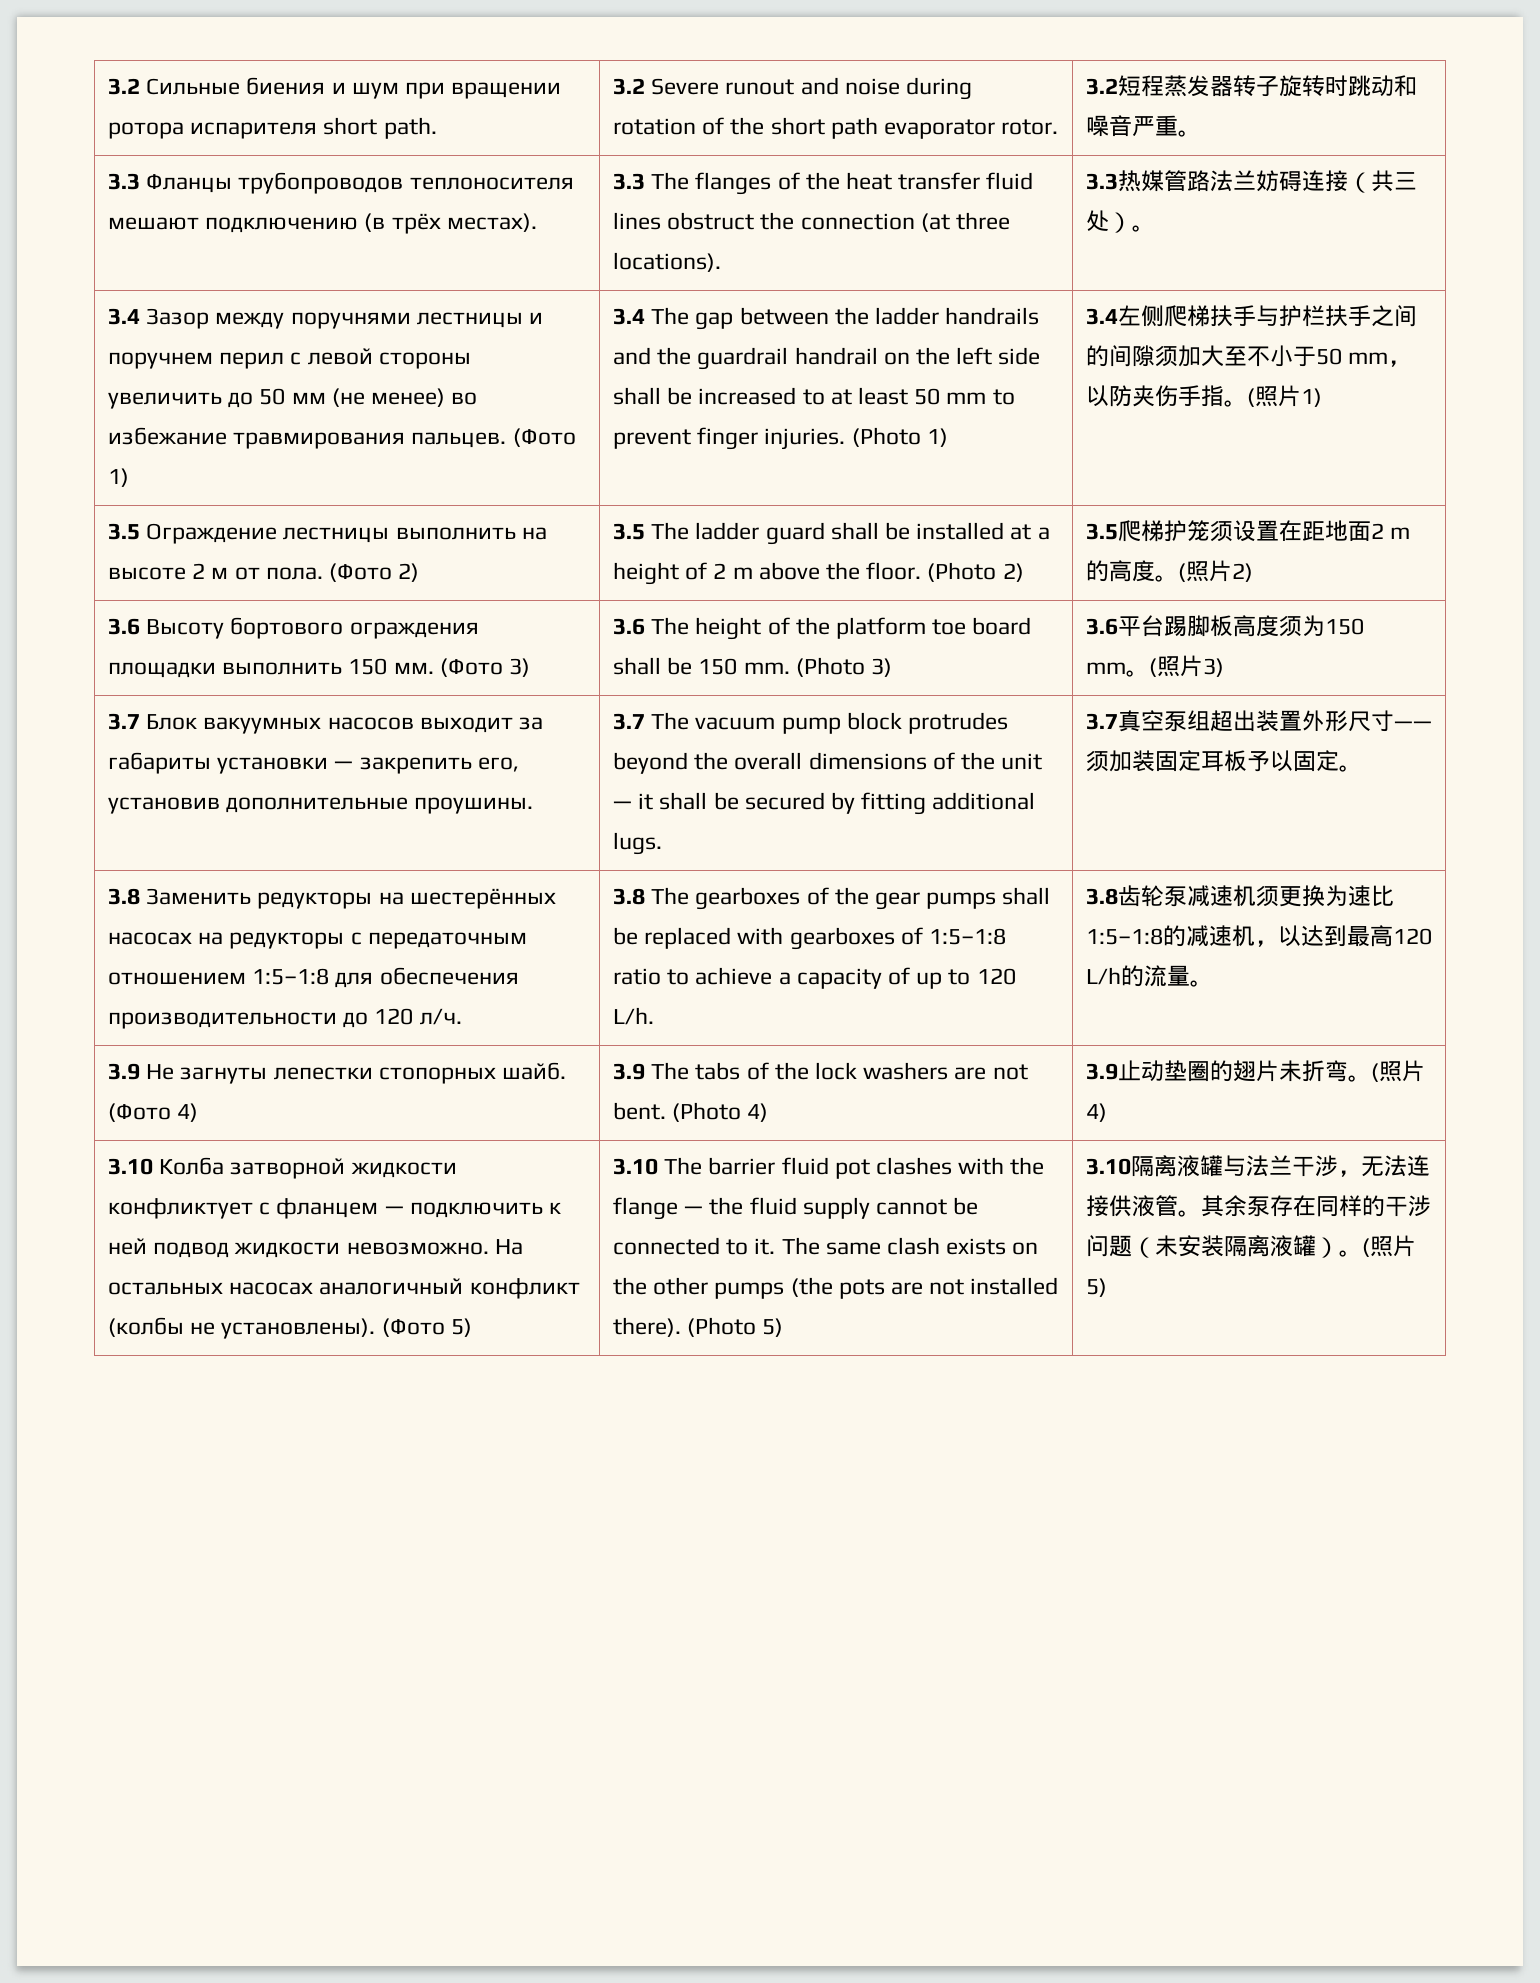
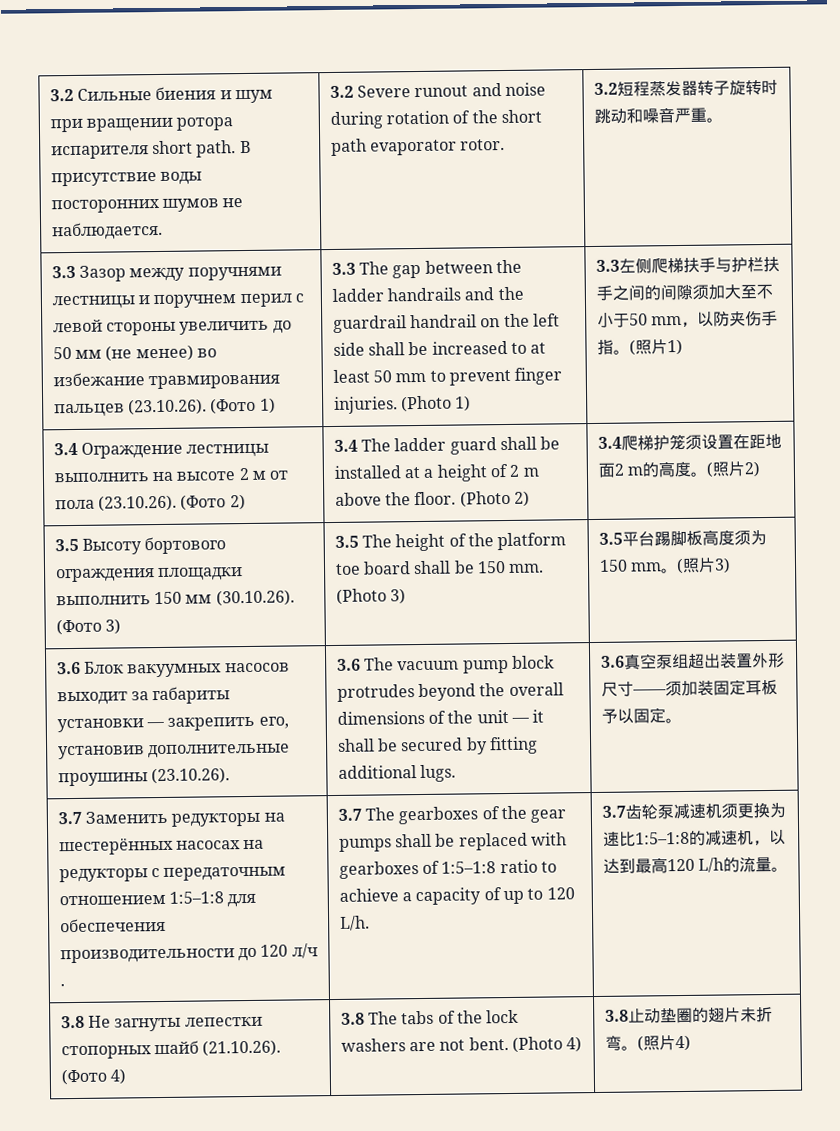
(437, 128) none -> [239,140,251,154] [50,171,203,187] [50,198,244,214] [51,221,163,241] В присутствие воды посторонних шумов не наблюдается.
[146,172,574,194] [107,213,537,234] [612,172,1034,195] [612,212,1010,232] [612,252,721,272] [1085,170,1417,193] [1085,210,1155,233] [107,308,140,325] Фланцы трубопроводов теплоносителя мешают подключению (в трёх местах). | 3.3 The flanges of the heat transfer fluid lines obstruct the connection (at three locations). | 3.3热媒管路法兰妨碍连接（共三处）。 // 3.4 -> (76, 272) none
[411,432,507,448] пальцев. -> [53,398,208,418] пальцев (23.10.26).
[612,308,645,325] 3.4 -> [331,262,356,275] 3.3
[1085,308,1118,325] 3.4 -> [595,259,620,272] 3.3
[107,523,140,540] 3.5 -> [53,442,78,456] 3.4
[265,567,323,580] пола. -> [54,494,178,512] пола (23.10.26).
[612,523,645,540] 3.5 -> [333,439,358,452] 3.4
[1085,523,1118,540] 3.5 -> [597,436,622,449] 3.4
[107,618,140,635] 3.6 -> [54,538,79,552] 3.5
[393,662,434,674] мм. -> [185,589,295,607] мм (30.10.26).
[612,618,645,635] 3.6 -> [334,535,359,548] 3.5
[1085,618,1118,635] 3.6 -> [598,532,623,545] 3.5
[107,713,140,730] 3.7 -> [56,661,81,675] 3.6
[414,797,534,814] [612,713,645,730] проушины. | 3.7 -> [57,767,231,787] [336,658,361,671] проушины (23.10.26). | 3.6
[1085,713,1118,730] 3.7 -> [600,655,625,668] 3.6
[107,888,140,905] 3.8 -> [57,811,82,825] 3.7
[419,1008,462,1025] [612,888,645,905] л/ч. | 3.8 -> [291,943,318,959] [59,983,65,987] [337,808,362,821] л/ч . | 3.7
[1085,888,1118,905] 3.8 -> [601,805,626,818] 3.7
[107,1063,140,1080] 3.9 -> [60,1015,85,1029] 3.8
[501,1062,566,1080] шайб. -> [154,1039,282,1057] шайб (21.10.26).
[612,1063,645,1080] 3.9 -> [340,1012,365,1025] 3.8
[1085,1063,1118,1080] 3.9 -> [604,1009,629,1022] 3.8
[107,1157,457,1179] [107,1198,561,1219] [107,1238,523,1258] [107,1278,580,1299] [107,1317,472,1339] [612,1157,1045,1179] [612,1197,979,1220] [612,1237,1039,1255] [612,1277,1059,1299] [612,1317,784,1337] [1085,1155,1430,1177] [1085,1195,1431,1217] [1085,1235,1416,1258] [1085,1278,1107,1297] // 3.10 Колба затворной жидкости конфликтует с фланцем — подключить к ней подвод жидкости невозможно. На остальных насосах аналогичный конфликт (колбы не установлены). (Фото 5) | 3.10 The barrier fluid pot clashes with the flange — the fluid supply cannot be connected to it. The same clash exists on the other pumps (the pots are not installed there). (Photo 5) | 3.10隔离液罐与法兰干涉，无法连接供液管。其余泵存在同样的干涉问题（未安装隔离液罐）。(照片5) -> (691, 1043) none

